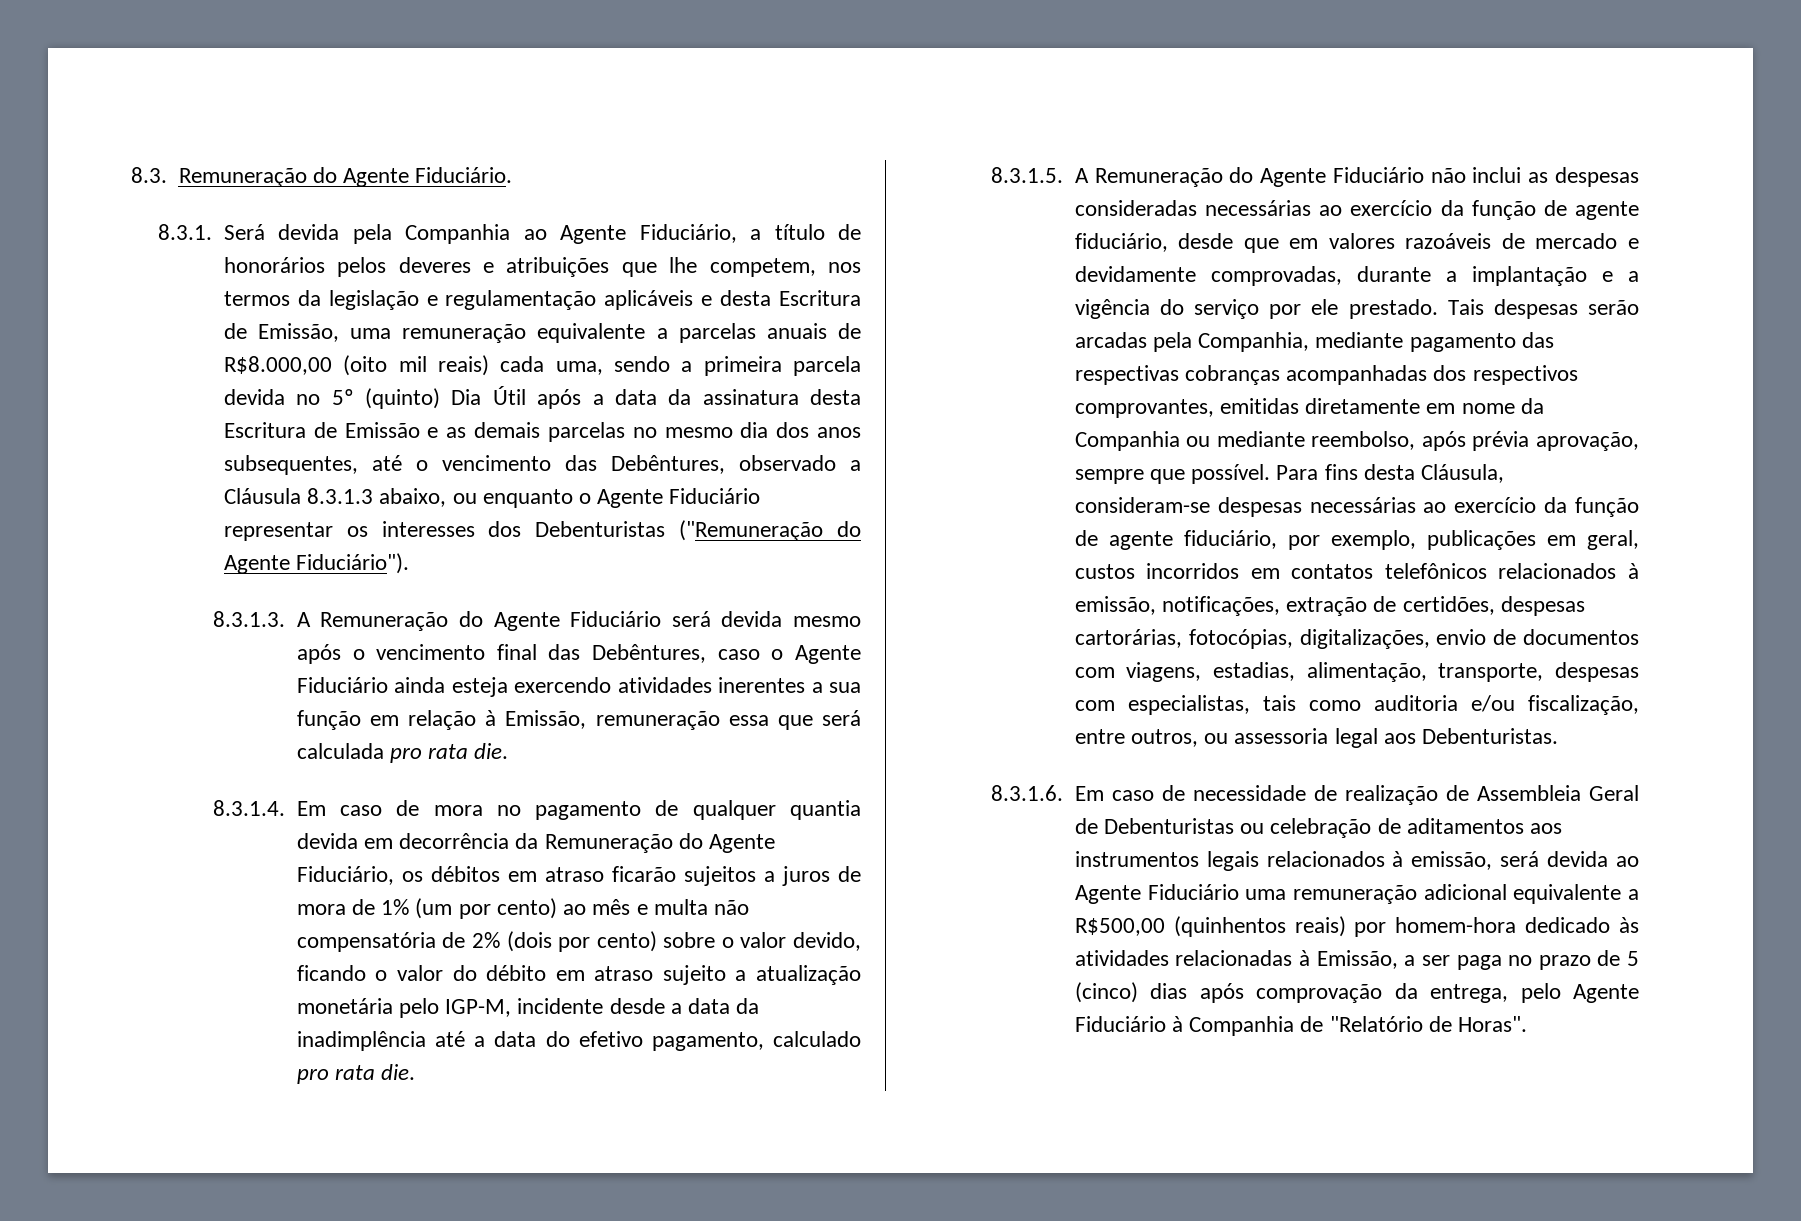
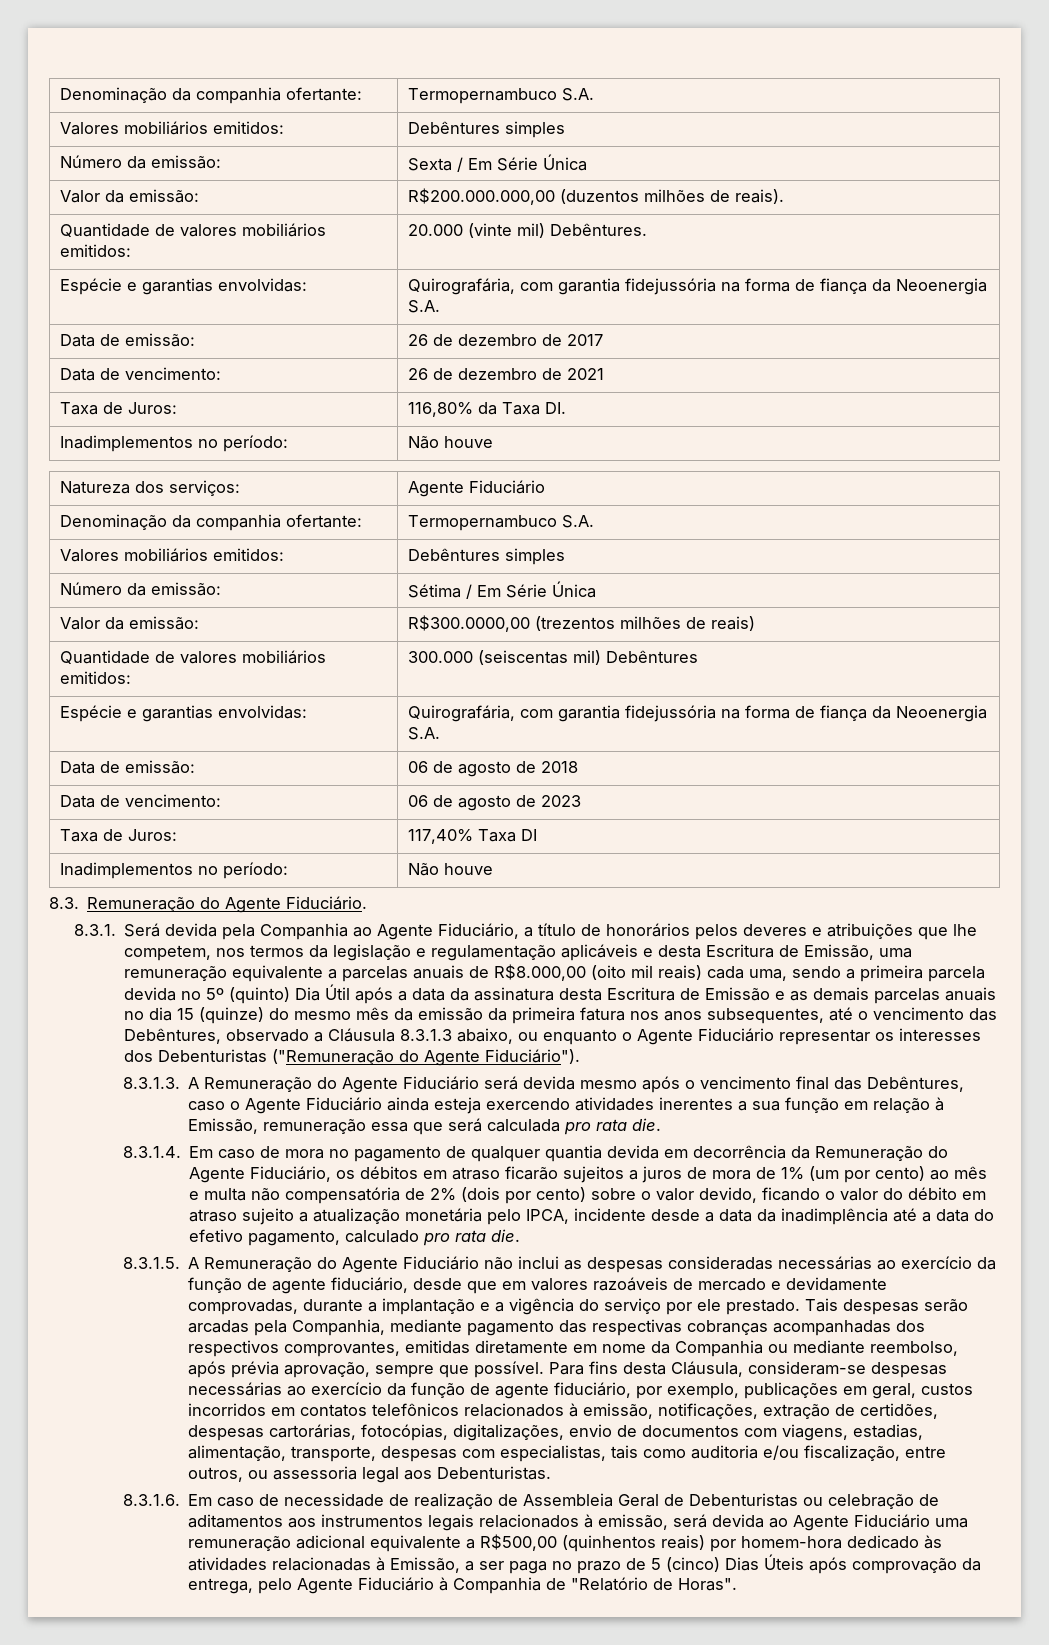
(131, 175) none -> [59,87,362,104] [407,88,594,104] [59,121,284,135] [407,121,565,138] [59,155,221,169] [407,154,587,172] [59,189,199,203] [407,188,784,205] [59,223,326,237] [59,244,131,257] [407,223,647,238] [59,278,307,295] [407,278,987,295] [407,300,440,313] [59,333,195,347] [407,334,603,346] [59,367,221,381] [407,368,604,380] [59,402,177,415] [407,402,566,417] [59,435,288,452] [407,435,493,449] [59,480,240,496] [407,480,545,497] [59,514,362,531] [407,515,594,531] [59,548,284,562] [407,548,565,565] [59,582,221,596] [407,581,596,599] [59,616,199,630] [407,615,755,632] [59,650,326,664] [59,671,131,684] [407,650,698,665] [59,705,307,722] [407,705,987,722] [407,727,440,740] [59,760,195,774] [407,761,578,777] [59,794,221,808] [407,795,581,811] [59,829,177,842] [407,829,537,844] [59,862,288,879] [407,862,493,876] Denominação da companhia ofertante: | Termopernambuco S.A. // Valores mobiliários emitidos: | Debêntures simples // Número da emissão: | Sexta / Em Série Única // Valor da emissão: | R$200.000.000,00 (duzentos milhões de reais). // Quantidade de valores mobiliários emitidos: | 20.000 (vinte mil) Debêntures. // Espécie e garantias envolvidas: | Quirografária, com garantia fidejussória na forma de fiança da Neoenergia S.A. // Data de emissão: | 26 de dezembro de 2017 // Data de vencimento: | 26 de dezembro de 2021 // Taxa de Juros: | 116,80% da Taxa DI. // Inadimplementos no período: | Não houve // Natureza dos serviços: | Agente Fiduciário // Denominação da companhia ofertante: | Termopernambuco S.A. // Valores mobiliários emitidos: | Debêntures simples // Número da emissão: | Sétima / Em Série Única // Valor da emissão: | R$300.0000,00 (trezentos milhões de reais) // Quantidade de valores mobiliários emitidos: | 300.000 (seiscentas mil) Debêntures // Espécie e garantias envolvidas: | Quirografária, com garantia fidejussória na forma de fiança da Neoenergia S.A. // Data de emissão: | 06 de agosto de 2018 // Data de vencimento: | 06 de agosto de 2023 // Taxa de Juros: | 117,40% Taxa DI // Inadimplementos no período: | Não houve //
[632,422,810,438] no mesmo dia dos -> [944,987,996,1001] [123,1007,659,1024] anuais no dia 15 (quinze) do mesmo mês da emissão da primeira fatura nos
[445,999,512,1017] IGP-M, -> [526,1209,570,1224] IPCA,
[1150,983,1188,999] dias -> [725,1554,805,1571] Dias Úteis

